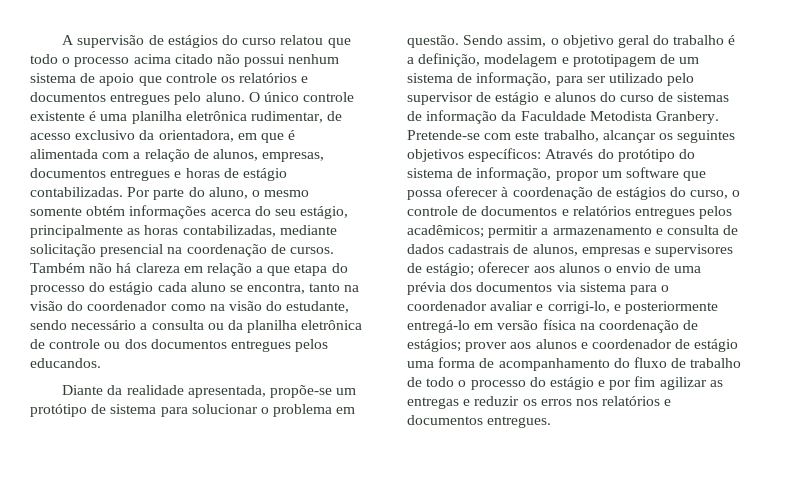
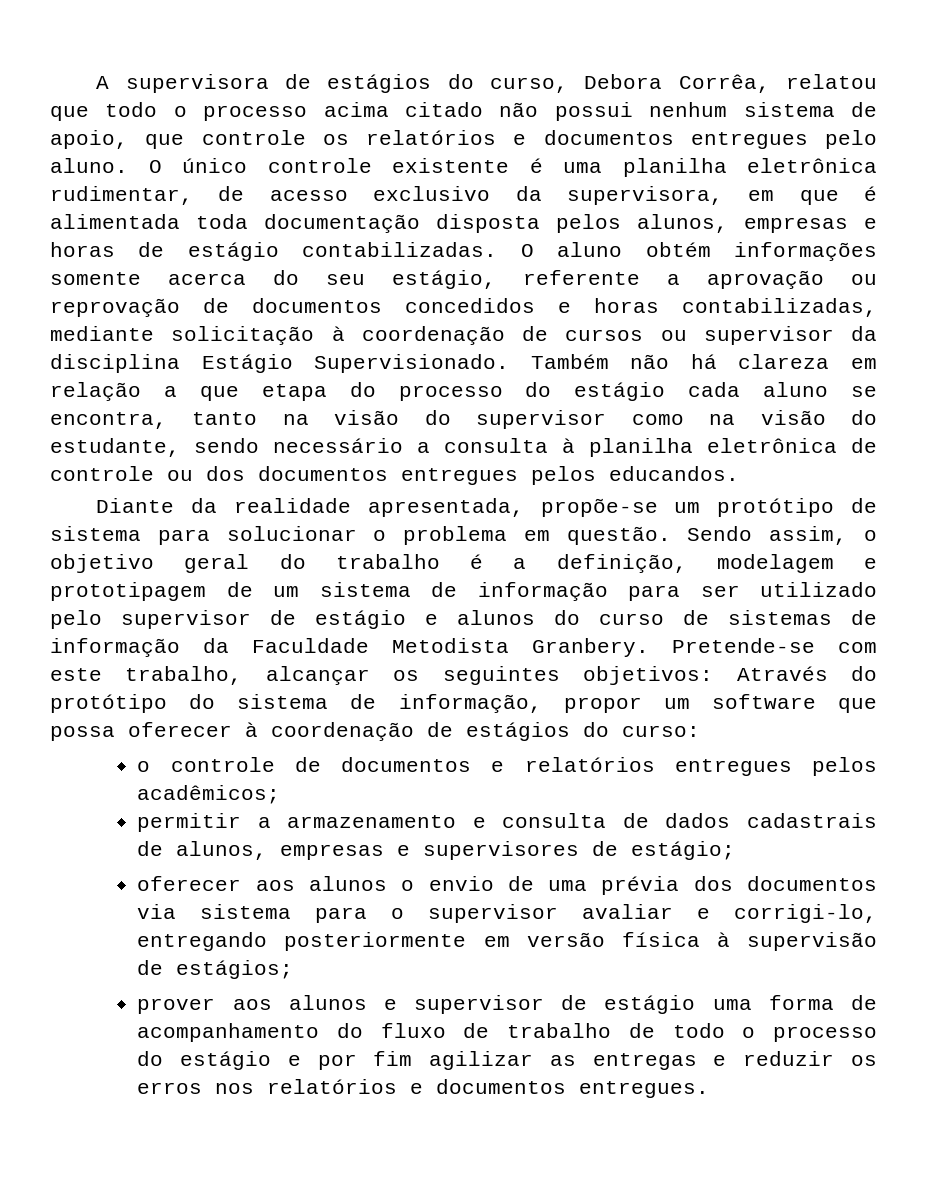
[77,35,277,48] supervisão de estágios do curso -> [125,74,770,93] supervisora de estágios do curso, Debora Corrêa,
[99,73,135,86] apoio -> [50,130,128,149] apoio,
[158,130,234,142] orientadora, -> [566,186,723,205] supervisora,
[102,149,325,162] [30,168,171,181] com a relação de alunos, empresas, documentos entregues -> [196,214,848,233] toda documentação disposta pelos alunos, empresas
[127,187,310,200] [30,207,82,216] Por parte do aluno, o mesmo somente -> [520,242,623,257] O aluno
(207, 212) none -> [50,272,141,285] somente
[30,225,337,238] [30,244,334,257] principalmente as horas contabilizadas, mediante solicitação presencial na coordenação de cursos. -> [523,270,877,289] [50,298,877,317] [50,326,877,345] [50,354,510,373] referente a aprovação ou reprovação de documentos concedidos e horas contabilizadas, mediante solicitação à coordenação de cursos ou supervisor da disciplina Estágio Supervisionado.
[87,301,168,311] coordenador -> [476,410,607,429] supervisor
[207,320,243,330] ou da -> [562,438,575,453] à
[476,72,552,86] informação, -> [477,582,608,601] informação
[407,148,542,162] objetivos específicos: -> [583,666,714,685] objetivos:
[690,190,729,199] curso, -> [622,725,700,737] curso: //
(484, 231) none -> (281, 794) //
(475, 269) none -> (736, 850) //
[407,301,487,311] coordenador -> [428,904,559,923] supervisor
[613,301,718,314] [407,320,470,333] e posteriormente entregá-lo -> [137,932,467,951] entregando posteriormente
[579,320,679,333] na coordenação -> [716,932,877,951] à supervisão
(461, 345) none -> (294, 969) //
[591,339,672,349] coordenador -> [414,995,545,1014] supervisor

